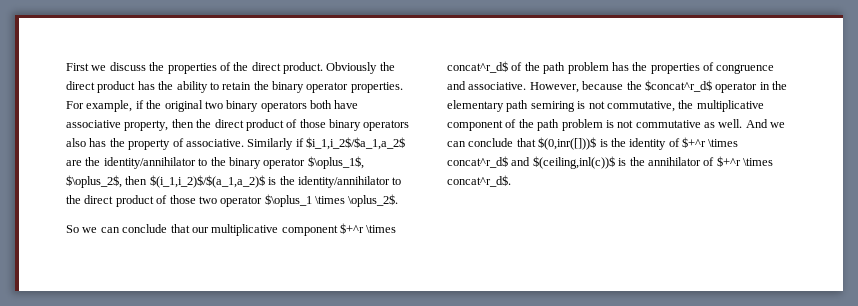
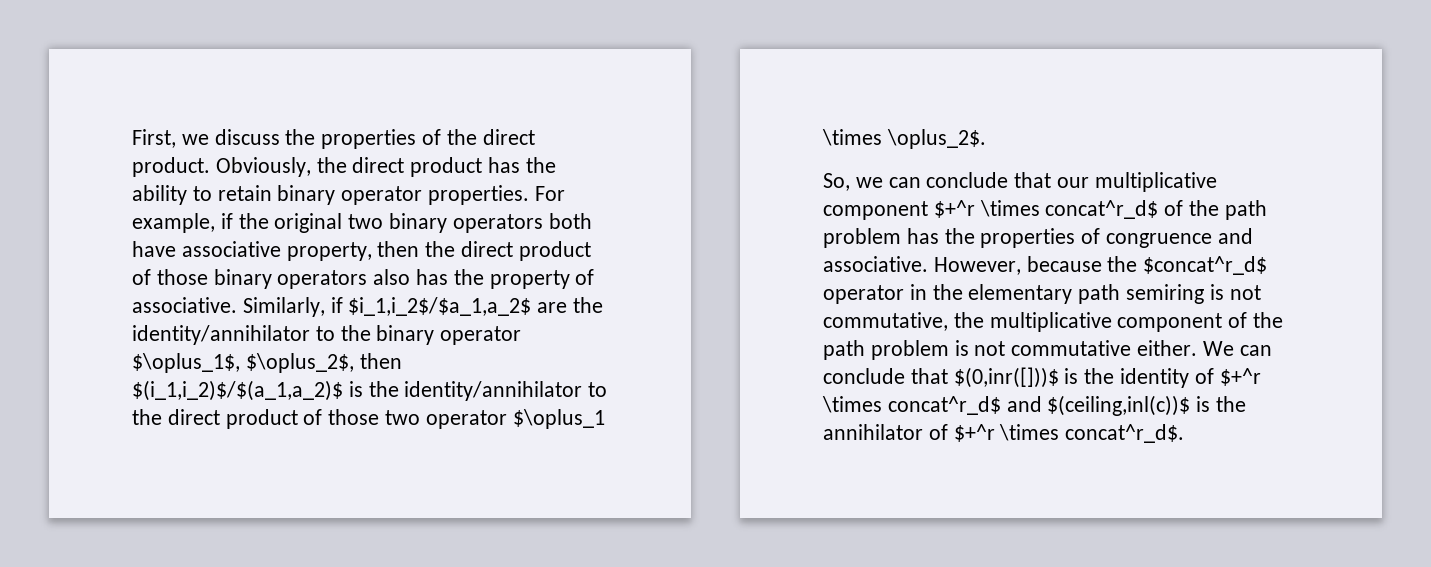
[66,63,89,71] First -> [132,129,176,148] First,
[326,62,378,74] Obviously -> [215,157,311,177] Obviously,
[253,81,269,90] the -> (272, 193) none
[247,138,294,150] Similarly -> [242,297,325,317] Similarly,
[66,225,79,233] So -> [823,173,850,191] So,
[704,119,786,128] as well. And we -> [1137,340,1234,356] either. We

